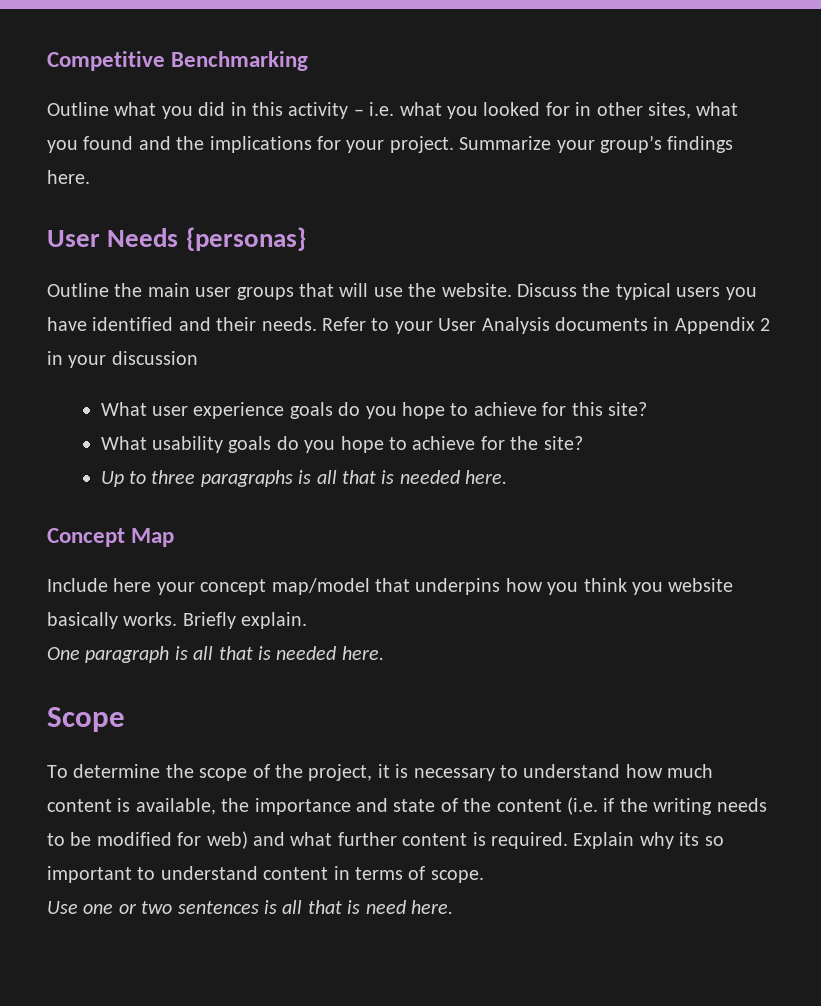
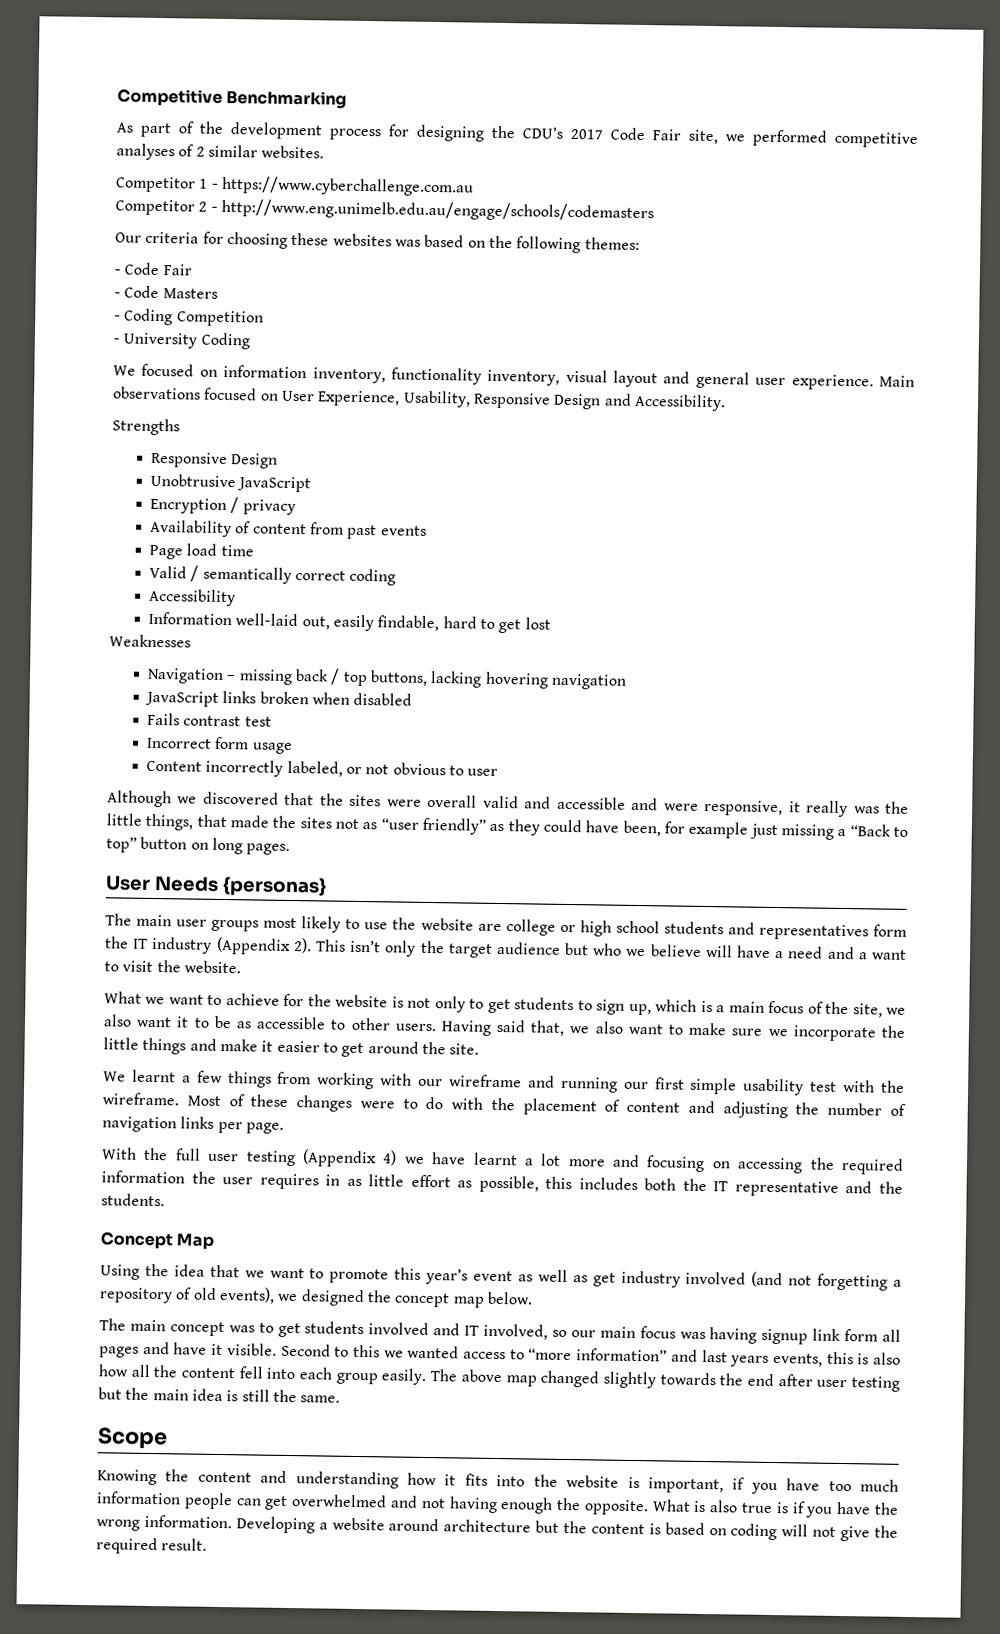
[47,102,739,119] [47,135,734,153] [47,170,90,184] Outline what you did in this activity – i.e. what you looked for in other sites, what you found and the implications for your project. Summarize your group’s findings here. -> [116,121,918,148] [116,143,325,161] [116,175,474,197] [115,198,654,223] [115,231,640,254] [114,262,192,276] [114,285,218,299] [114,308,264,327] [113,332,250,350] [113,363,915,391] [113,386,726,412] [112,418,180,436] [150,451,279,469] [149,473,312,493] [149,497,296,516] [149,519,427,540] [148,543,254,560] [148,565,397,586] [148,588,236,607] [147,611,551,634] [109,634,191,648] [146,667,627,690] [144,690,413,707] [146,712,272,727] [145,736,293,754] [145,759,499,777] [107,790,910,818] [106,813,909,840] [106,836,291,855] As part of the development process for designing the CDU’s 2017 Code Fair site, we performed competitive analyses of 2 similar websites. // Competitor 1 - https://www.cyberchallenge.com.au // Competitor 2 - http://www.eng.unimelb.edu.au/engage/schools/codemasters // Our criteria for choosing these websites was based on the following themes: // - Code Fair // - Code Masters // - Coding Competition // - University Coding // We focused on information inventory, functionality inventory, visual layout and general user experience. Main observations focused on User Experience, Usability, Responsive Design and Accessibility. // Strengths // Responsive Design // Unobtrusive JavaScript // Encryption / privacy // Availability of content from past events // Page load time // Valid / semantically correct coding // Accessibility // Information well-laid out, easily findable, hard to get lost // Weaknesses // Navigation – missing back / top buttons, lacking hovering navigation // JavaScript links broken when disabled // Fails contrast test // Incorrect form usage // Content incorrectly labeled, or not obvious to user // Although we discovered that the sites were overall valid and accessible and were responsive, it really was the little things, that made the sites not as “user friendly” as they could have been, for example just missing a “Back to top” button on long pages.
[47,283,143,297] Outline the -> [105,913,132,926] The
[299,283,757,300] [47,317,771,334] [47,351,198,368] [100,402,648,419] [100,436,583,453] [100,470,508,487] [47,528,175,547] [47,578,734,595] [47,612,308,629] [47,646,384,663] [47,707,125,732] [47,764,714,781] [47,797,767,815] [47,831,724,849] [47,866,484,883] [47,900,453,914] that will use the website. Discuss the typical users you have identified and their needs. Refer to your User Analysis documents in Appendix 2 in your discussion // What user experience goals do you hope to achieve for this site? // What usability goals do you hope to achieve for the site? // Up to three paragraphs is all that is needed here. // Concept Map // Include here your concept map/model that underpins how you think you website basically works. Briefly explain. // One paragraph is all that is needed here. // Scope // To determine the scope of the project, it is necessary to understand how much content is available, the importance and state of the content (i.e. if the writing needs to be modified for web) and what further content is required. Explain why its so important to understand content in terms of scope. // Use one or two sentences is all that is need here. -> [263,916,907,941] [105,936,907,960] [104,960,241,974] [104,991,907,1018] [103,1014,906,1042] [103,1037,480,1058] [103,1069,906,1096] [102,1092,906,1119] [102,1116,284,1134] [102,1147,905,1175] [101,1170,903,1197] [101,1193,165,1207] [100,1231,215,1250] [100,1263,902,1291] [99,1286,533,1308] [99,1318,901,1345] [99,1341,902,1367] [98,1364,901,1392] [98,1387,341,1403] [97,1427,168,1450] [97,1469,899,1495] [97,1491,899,1518] [96,1514,898,1542] [96,1537,208,1555] most likely to use the website are college or high school students and representatives form the IT industry (Appendix 2). This isn’t only the target audience but who we believe will have a need and a want to visit the website. // What we want to achieve for the website is not only to get students to sign up, which is a main focus of the site, we also want it to be as accessible to other users. Having said that, we also want to make sure we incorporate the little things and make it easier to get around the site. // We learnt a few things from working with our wireframe and running our first simple usability test with the wireframe. Most of these changes were to do with the placement of content and adjusting the number of navigation links per page. // With the full user testing (Appendix 4) we have learnt a lot more and focusing on accessing the required information the user requires in as little effort as possible, this includes both the IT representative and the students. // Concept Map // Using the idea that we want to promote this year’s event as well as get industry involved (and not forgetting a repository of old events), we designed the concept map below. // The main concept was to get students involved and IT involved, so our main focus was having signup link form all pages and have it visible. Second to this we wanted access to “more information” and last years events, this is also how all the content fell into each group easily. The above map changed slightly towards the end after user testing but the main idea is still the same. // Scope // Knowing the content and understanding how it fits into the website is important, if you have too much information people can get overwhelmed and not having enough the opposite. What is also true is if you have the wrong information. Developing a website around architecture but the content is based on coding will not give the required result.

